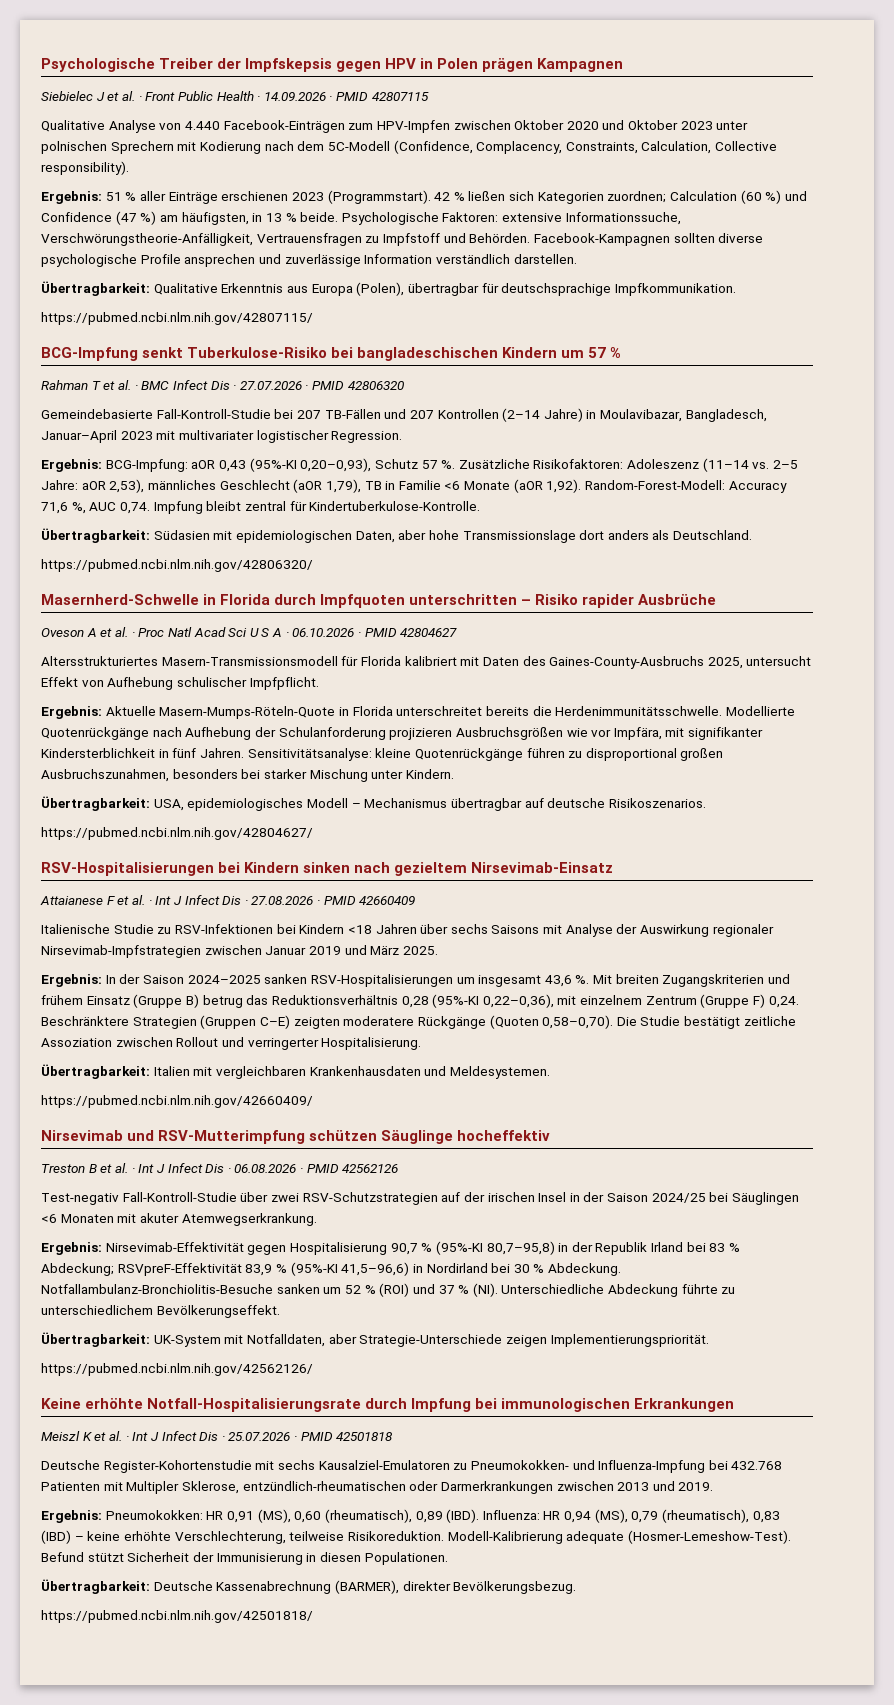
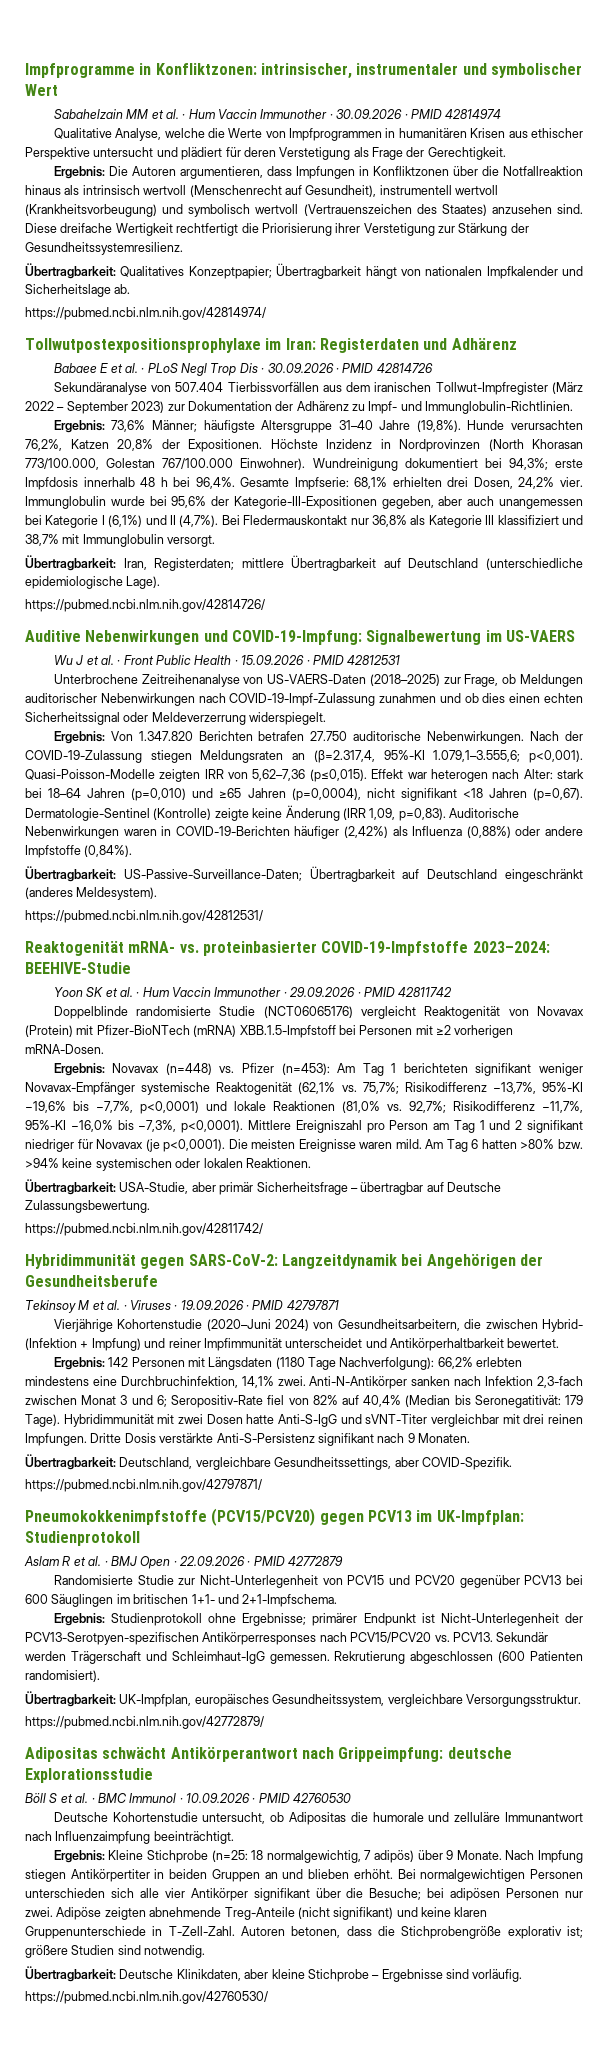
[41,58,624,72] [41,91,93,101] Psychologische Treiber der Impfskepsis gegen HPV in Polen prägen Kampagnen // Siebielec -> [25,63,582,79] [25,84,58,96] [53,109,502,119] [53,128,583,141] [25,147,506,160] [53,166,583,179] [25,185,498,197] [25,204,583,217] [25,223,529,236] [25,242,183,255] [25,263,583,279] [25,284,131,297] [25,307,266,320] [25,338,517,353] [53,363,433,376] [53,382,584,395] [25,401,574,414] [53,420,584,433] [25,439,583,452] [25,458,583,471] [25,477,584,490] [25,496,583,509] [25,515,583,528] [25,534,216,547] [25,555,583,571] [25,576,161,589] [25,599,265,612] [25,630,575,645] [53,655,73,665] Impfprogramme in Konfliktzonen: intrinsischer, instrumentaler und symbolischer Wert // Sabahelzain MM et al. · Hum Vaccin Immunother · 30.09.2026 · PMID 42814974 // Qualitative Analyse, welche die Werte von Impfprogrammen in humanitären Krisen aus ethischer Perspektive untersucht und plädiert für deren Verstetigung als Frage der Gerechtigkeit. // Ergebnis: Die Autoren argumentieren, dass Impfungen in Konfliktzonen über die Notfallreaktion hinaus als intrinsisch wertvoll (Menschenrecht auf Gesundheit), instrumentell wertvoll (Krankheitsvorbeugung) und symbolisch wertvoll (Vertrauenszeichen des Staates) anzusehen sind. Diese dreifache Wertigkeit rechtfertigt die Priorisierung ihrer Verstetigung zur Stärkung der Gesundheitssystemresilienz. // Übertragbarkeit: Qualitatives Konzeptpapier; Übertragbarkeit hängt von nationalen Impfkalender und Sicherheitslage ab. // https://pubmed.ncbi.nlm.nih.gov/42814974/ // Tollwutpostexpositionsprophylaxe im Iran: Registerdaten und Adhärenz // Babaee E et al. · PLoS Negl Trop Dis · 30.09.2026 · PMID 42814726 // Sekundäranalyse von 507.404 Tierbissvorfällen aus dem iranischen Tollwut-Impfregister (März 2022 – September 2023) zur Dokumentation der Adhärenz zu Impf- und Immunglobulin-Richtlinien. // Ergebnis: 73,6% Männer; häufigste Altersgruppe 31–40 Jahre (19,8%). Hunde verursachten 76,2%, Katzen 20,8% der Expositionen. Höchste Inzidenz in Nordprovinzen (North Khorasan 773/100.000, Golestan 767/100.000 Einwohner). Wundreinigung dokumentiert bei 94,3%; erste Impfdosis innerhalb 48 h bei 96,4%. Gesamte Impfserie: 68,1% erhielten drei Dosen, 24,2% vier. Immunglobulin wurde bei 95,6% der Kategorie-III-Expositionen gegeben, aber auch unangemessen bei Kategorie I (6,1%) und II (4,7%). Bei Fledermauskontakt nur 36,8% als Kategorie III klassifiziert und 38,7% mit Immunglobulin versorgt. // Übertragbarkeit: Iran, Registerdaten; mittlere Übertragbarkeit auf Deutschland (unterschiedliche epidemiologische Lage). // https://pubmed.ncbi.nlm.nih.gov/42814726/ // Auditive Nebenwirkungen und COVID-19-Impfung: Signalbewertung im US-VAERS // Wu
[263,92,429,101] [41,120,749,133] [41,140,778,154] [41,161,129,175] [41,190,807,204] [41,211,681,225] [41,233,764,246] [41,254,577,267] [41,281,736,296] [41,312,313,325] [41,347,622,361] [41,380,404,390] [41,408,767,422] [41,430,403,443] [41,458,799,472] [41,479,787,493] [41,501,481,514] [41,528,753,543] [41,559,313,572] [41,594,717,608] [41,627,458,637] [41,656,812,669] [41,677,319,690] [41,706,795,719] [41,727,764,740] [41,748,724,761] [41,769,454,782] [41,796,706,811] [41,827,313,840] [41,862,614,876] [40,895,416,905] [41,924,774,937] [41,945,438,958] [41,974,791,987] [41,994,799,1008] [41,1015,796,1029] [41,1037,422,1050] [41,1064,550,1079] [41,1095,313,1108] [41,1130,551,1144] [41,1163,399,1173] [41,1192,800,1205] [41,1213,317,1226] [41,1241,741,1255] [41,1262,622,1276] [41,1283,736,1297] [41,1305,280,1318] [41,1332,709,1347] [41,1363,313,1376] [41,1398,735,1412] [41,1431,394,1441] [41,1460,783,1473] [41,1481,714,1494] [41,1509,780,1523] [41,1530,791,1544] [41,1552,448,1565] [41,1579,577,1594] [41,1610,313,1623] 14.09.2026 · PMID 42807115 // Qualitative Analyse von 4.440 Facebook-Einträgen zum HPV-Impfen zwischen Oktober 2020 und Oktober 2023 unter polnischen Sprechern mit Kodierung nach dem 5C-Modell (Confidence, Complacency, Constraints, Calculation, Collective responsibility). // Ergebnis: 51 % aller Einträge erschienen 2023 (Programmstart). 42 % ließen sich Kategorien zuordnen; Calculation (60 %) und Confidence (47 %) am häufigsten, in 13 % beide. Psychologische Faktoren: extensive Informationssuche, Verschwörungstheorie-Anfälligkeit, Vertrauensfragen zu Impfstoff und Behörden. Facebook-Kampagnen sollten diverse psychologische Profile ansprechen und zuverlässige Information verständlich darstellen. // Übertragbarkeit: Qualitative Erkenntnis aus Europa (Polen), übertragbar für deutschsprachige Impfkommunikation. // https://pubmed.ncbi.nlm.nih.gov/42807115/ // BCG-Impfung senkt Tuberkulose-Risiko bei bangladeschischen Kindern um 57 % // Rahman T et al. · BMC Infect Dis · 27.07.2026 · PMID 42806320 // Gemeindebasierte Fall-Kontroll-Studie bei 207 TB-Fällen und 207 Kontrollen (2–14 Jahre) in Moulavibazar, Bangladesch, Januar–April 2023 mit multivariater logistischer Regression. // Ergebnis: BCG-Impfung: aOR 0,43 (95%-KI 0,20–0,93), Schutz 57 %. Zusätzliche Risikofaktoren: Adoleszenz (11–14 vs. 2–5 Jahre: aOR 2,53), männliches Geschlecht (aOR 1,79), TB in Familie <6 Monate (aOR 1,92). Random-Forest-Modell: Accuracy 71,6 %, AUC 0,74. Impfung bleibt zentral für Kindertuberkulose-Kontrolle. // Übertragbarkeit: Südasien mit epidemiologischen Daten, aber hohe Transmissionslage dort anders als Deutschland. // https://pubmed.ncbi.nlm.nih.gov/42806320/ // Masernherd-Schwelle in Florida durch Impfquoten unterschritten – Risiko rapider Ausbrüche // Oveson A et al. · Proc Natl Acad Sci U S A · 06.10.2026 · PMID 42804627 // Altersstrukturiertes Masern-Transmissionsmodell für Florida kalibriert mit Daten des Gaines-County-Ausbruchs 2025, untersucht Effekt von Aufhebung schulischer Impfpflicht. // Ergebnis: Aktuelle Masern-Mumps-Röteln-Quote in Florida unterschreitet bereits die Herdenimmunitätsschwelle. Modellierte Quotenrückgänge nach Aufhebung der Schulanforderung projizieren Ausbruchsgrößen wie vor Impfära, mit signifikanter Kindersterblichkeit in fünf Jahren. Sensitivitätsanalyse: kleine Quotenrückgänge führen zu disproportional großen Ausbruchszunahmen, besonders bei starker Mischung unter Kindern. // Übertragbarkeit: USA, epidemiologisches Modell – Mechanismus übertragbar auf deutsche Risikoszenarios. // https://pubmed.ncbi.nlm.nih.gov/42804627/ // RSV-Hospitalisierungen bei Kindern sinken nach gezieltem Nirsevimab-Einsatz // Attaianese F et al. · Int J Infect Dis · 27.08.2026 · PMID 42660409 // Italienische Studie zu RSV-Infektionen bei Kindern <18 Jahren über sechs Saisons mit Analyse der Auswirkung regionaler Nirsevimab-Impfstrategien zwischen Januar 2019 und März 2025. // Ergebnis: In der Saison 2024–2025 sanken RSV-Hospitalisierungen um insgesamt 43,6 %. Mit breiten Zugangskriterien und frühem Einsatz (Gruppe B) betrug das Reduktionsverhältnis 0,28 (95%-KI 0,22–0,36), mit einzelnem Zentrum (Gruppe F) 0,24. Beschränktere Strategien (Gruppen C–E) zeigten moderatere Rückgänge (Quoten 0,58–0,70). Die Studie bestätigt zeitliche Assoziation zwischen Rollout und verringerter Hospitalisierung. // Übertragbarkeit: Italien mit vergleichbaren Krankenhausdaten und Meldesystemen. // https://pubmed.ncbi.nlm.nih.gov/42660409/ // Nirsevimab und RSV-Mutterimpfung schützen Säuglinge hocheffektiv // Treston B et al. · Int J Infect Dis · 06.08.2026 · PMID 42562126 // Test-negativ Fall-Kontroll-Studie über zwei RSV-Schutzstrategien auf der irischen Insel in der Saison 2024/25 bei Säuglingen <6 Monaten mit akuter Atemwegserkrankung. // Ergebnis: Nirsevimab-Effektivität gegen Hospitalisierung 90,7 % (95%-KI 80,7–95,8) in der Republik Irland bei 83 % Abdeckung; RSVpreF-Effektivität 83,9 % (95%-KI 41,5–96,6) in Nordirland bei 30 % Abdeckung. Notfallambulanz-Bronchiolitis-Besuche sanken um 52 % (ROI) und 37 % (NI). Unterschiedliche Abdeckung führte zu unterschiedlichem Bevölkerungseffekt. // Übertragbarkeit: UK-System mit Notfalldaten, aber Strategie-Unterschiede zeigen Implementierungspriorität. // https://pubmed.ncbi.nlm.nih.gov/42562126/ // Keine erhöhte Notfall-Hospitalisierungsrate durch Impfung bei immunologischen Erkrankungen // Meiszl K et al. · Int J Infect Dis · 25.07.2026 · PMID 42501818 // Deutsche Register-Kohortenstudie mit sechs Kausalziel-Emulatoren zu Pneumokokken- und Influenza-Impfung bei 432.768 Patienten mit Multipler Sklerose, entzündlich-rheumatischen oder Darmerkrankungen zwischen 2013 und 2019. // Ergebnis: Pneumokokken: HR 0,91 (MS), 0,60 (rheumatisch), 0,89 (IBD). Influenza: HR 0,94 (MS), 0,79 (rheumatisch), 0,83 (IBD) – keine erhöhte Verschlechterung, teilweise Risikoreduktion. Modell-Kalibrierung adequate (Hosmer-Lemeshow-Test). Befund stützt Sicherheit der Immunisierung in diesen Populationen. // Übertragbarkeit: Deutsche Kassenabrechnung (BARMER), direkter Bevölkerungsbezug. // https://pubmed.ncbi.nlm.nih.gov/42501818/ -> [241,655,401,665] [53,674,584,687] [25,693,583,706] [25,712,327,725] [53,731,583,744] [25,750,583,763] [25,769,585,782] [25,788,583,801] [25,805,519,821] [25,826,584,839] [25,845,133,858] [25,866,583,882] [25,887,158,900] [25,910,263,923] [25,941,550,956] [25,962,131,974] [53,987,453,997] [53,1006,584,1019] [25,1025,514,1038] [25,1044,104,1054] [53,1063,583,1076] [25,1082,583,1095] [25,1101,583,1114] [25,1120,583,1133] [25,1139,584,1152] [25,1158,311,1171] [25,1179,501,1195] [25,1200,150,1213] [25,1223,263,1236] [25,1254,543,1269] [25,1275,158,1287] [25,1300,339,1313] [53,1319,584,1332] [25,1338,560,1351] [53,1357,523,1370] [25,1376,584,1389] [25,1395,584,1408] [25,1414,583,1427] [25,1433,470,1446] [25,1454,512,1470] [25,1479,262,1492] [25,1508,524,1526] [25,1531,140,1546] [24,1556,344,1569] [53,1575,584,1588] [25,1594,338,1607] [53,1613,584,1626] [25,1632,549,1645] [25,1651,583,1664] [25,1670,100,1682] [25,1691,581,1707] [25,1716,264,1729] [25,1747,512,1762] [25,1768,153,1783] [25,1793,352,1803] [53,1812,583,1825] [25,1831,234,1844] [53,1850,584,1863] [25,1869,583,1882] [25,1888,584,1901] [25,1907,488,1920] [25,1926,583,1939] [25,1945,206,1958] [25,1966,523,1982] [25,1991,268,2004] 15.09.2026 · PMID 42812531 // Unterbrochene Zeitreihenanalyse von US-VAERS-Daten (2018–2025) zur Frage, ob Meldungen auditorischer Nebenwirkungen nach COVID-19-Impf-Zulassung zunahmen und ob dies einen echten Sicherheitssignal oder Meldeverzerrung widerspiegelt. // Ergebnis: Von 1.347.820 Berichten betrafen 27.750 auditorische Nebenwirkungen. Nach der COVID-19-Zulassung stiegen Meldungsraten an (β=2.317,4, 95%-KI 1.079,1–3.555,6; p<0,001). Quasi-Poisson-Modelle zeigten IRR von 5,62–7,36 (p≤0,015). Effekt war heterogen nach Alter: stark bei 18–64 Jahren (p=0,010) und ≥65 Jahren (p=0,0004), nicht signifikant <18 Jahren (p=0,67). Dermatologie-Sentinel (Kontrolle) zeigte keine Änderung (IRR 1,09, p=0,83). Auditorische Nebenwirkungen waren in COVID-19-Berichten häufiger (2,42%) als Influenza (0,88%) oder andere Impfstoffe (0,84%). // Übertragbarkeit: US-Passive-Surveillance-Daten; Übertragbarkeit auf Deutschland eingeschränkt (anderes Meldesystem). // https://pubmed.ncbi.nlm.nih.gov/42812531/ // Reaktogenität mRNA- vs. proteinbasierter COVID-19-Impfstoffe 2023–2024: BEEHIVE-Studie // Yoon SK et al. · Hum Vaccin Immunother · 29.09.2026 · PMID 42811742 // Doppelblinde randomisierte Studie (NCT06065176) vergleicht Reaktogenität von Novavax (Protein) mit Pfizer-BioNTech (mRNA) XBB.1.5-Impfstoff bei Personen mit ≥2 vorherigen mRNA-Dosen. // Ergebnis: Novavax (n=448) vs. Pfizer (n=453): Am Tag 1 berichteten signifikant weniger Novavax-Empfänger systemische Reaktogenität (62,1% vs. 75,7%; Risikodifferenz −13,7%, 95%-KI −19,6% bis −7,7%, p<0,0001) und lokale Reaktionen (81,0% vs. 92,7%; Risikodifferenz −11,7%, 95%-KI −16,0% bis −7,3%, p<0,0001). Mittlere Ereigniszahl pro Person am Tag 1 und 2 signifikant niedriger für Novavax (je p<0,0001). Die meisten Ereignisse waren mild. Am Tag 6 hatten >80% bzw. >94% keine systemischen oder lokalen Reaktionen. // Übertragbarkeit: USA-Studie, aber primär Sicherheitsfrage – übertragbar auf Deutsche Zulassungsbewertung. // https://pubmed.ncbi.nlm.nih.gov/42811742/ // Hybridimmunität gegen SARS-CoV-2: Langzeitdynamik bei Angehörigen der Gesundheitsberufe // Tekinsoy M et al. · Viruses · 19.09.2026 · PMID 42797871 // Vierjährige Kohortenstudie (2020–Juni 2024) von Gesundheitsarbeitern, die zwischen Hybrid- (Infektion + Impfung) und reiner Impfimmunität unterscheidet und Antikörperhaltbarkeit bewertet. // Ergebnis: 142 Personen mit Längsdaten (1180 Tage Nachverfolgung): 66,2% erlebten mindestens eine Durchbruchinfektion, 14,1% zwei. Anti-N-Antikörper sanken nach Infektion 2,3-fach zwischen Monat 3 und 6; Seropositiv-Rate fiel von 82% auf 40,4% (Median bis Seronegatitivät: 179 Tage). Hybridimmunität mit zwei Dosen hatte Anti-S-IgG und sVNT-Titer vergleichbar mit drei reinen Impfungen. Dritte Dosis verstärkte Anti-S-Persistenz signifikant nach 9 Monaten. // Übertragbarkeit: Deutschland, vergleichbare Gesundheitssettings, aber COVID-Spezifik. // https://pubmed.ncbi.nlm.nih.gov/42797871/ // Pneumokokkenimpfstoffe (PCV15/PCV20) gegen PCV13 im UK-Impfplan: Studienprotokoll // Aslam R et al. · BMJ Open · 22.09.2026 · PMID 42772879 // Randomisierte Studie zur Nicht-Unterlegenheit von PCV15 und PCV20 gegenüber PCV13 bei 600 Säuglingen im britischen 1+1- und 2+1-Impfschema. // Ergebnis: Studienprotokoll ohne Ergebnisse; primärer Endpunkt ist Nicht-Unterlegenheit der PCV13-Serotpyen-spezifischen Antikörperresponses nach PCV15/PCV20 vs. PCV13. Sekundär werden Trägerschaft und Schleimhaut-IgG gemessen. Rekrutierung abgeschlossen (600 Patienten randomisiert). // Übertragbarkeit: UK-Impfplan, europäisches Gesundheitssystem, vergleichbare Versorgungsstruktur. // https://pubmed.ncbi.nlm.nih.gov/42772879/ // Adipositas schwächt Antikörperantwort nach Grippeimpfung: deutsche Explorationsstudie // Böll S et al. · BMC Immunol · 10.09.2026 · PMID 42760530 // Deutsche Kohortenstudie untersucht, ob Adipositas die humorale und zelluläre Immunantwort nach Influenzaimpfung beeinträchtigt. // Ergebnis: Kleine Stichprobe (n=25: 18 normalgewichtig, 7 adipös) über 9 Monate. Nach Impfung stiegen Antikörpertiter in beiden Gruppen an und blieben erhöht. Bei normalgewichtigen Personen unterschieden sich alle vier Antikörper signifikant über die Besuche; bei adipösen Personen nur zwei. Adipöse zeigten abnehmende Treg-Anteile (nicht signifikant) und keine klaren Gruppenunterschiede in T-Zell-Zahl. Autoren betonen, dass die Stichprobengröße explorativ ist; größere Studien sind notwendig. // Übertragbarkeit: Deutsche Klinikdaten, aber kleine Stichprobe – Ergebnisse sind vorläufig. // https://pubmed.ncbi.nlm.nih.gov/42760530/

